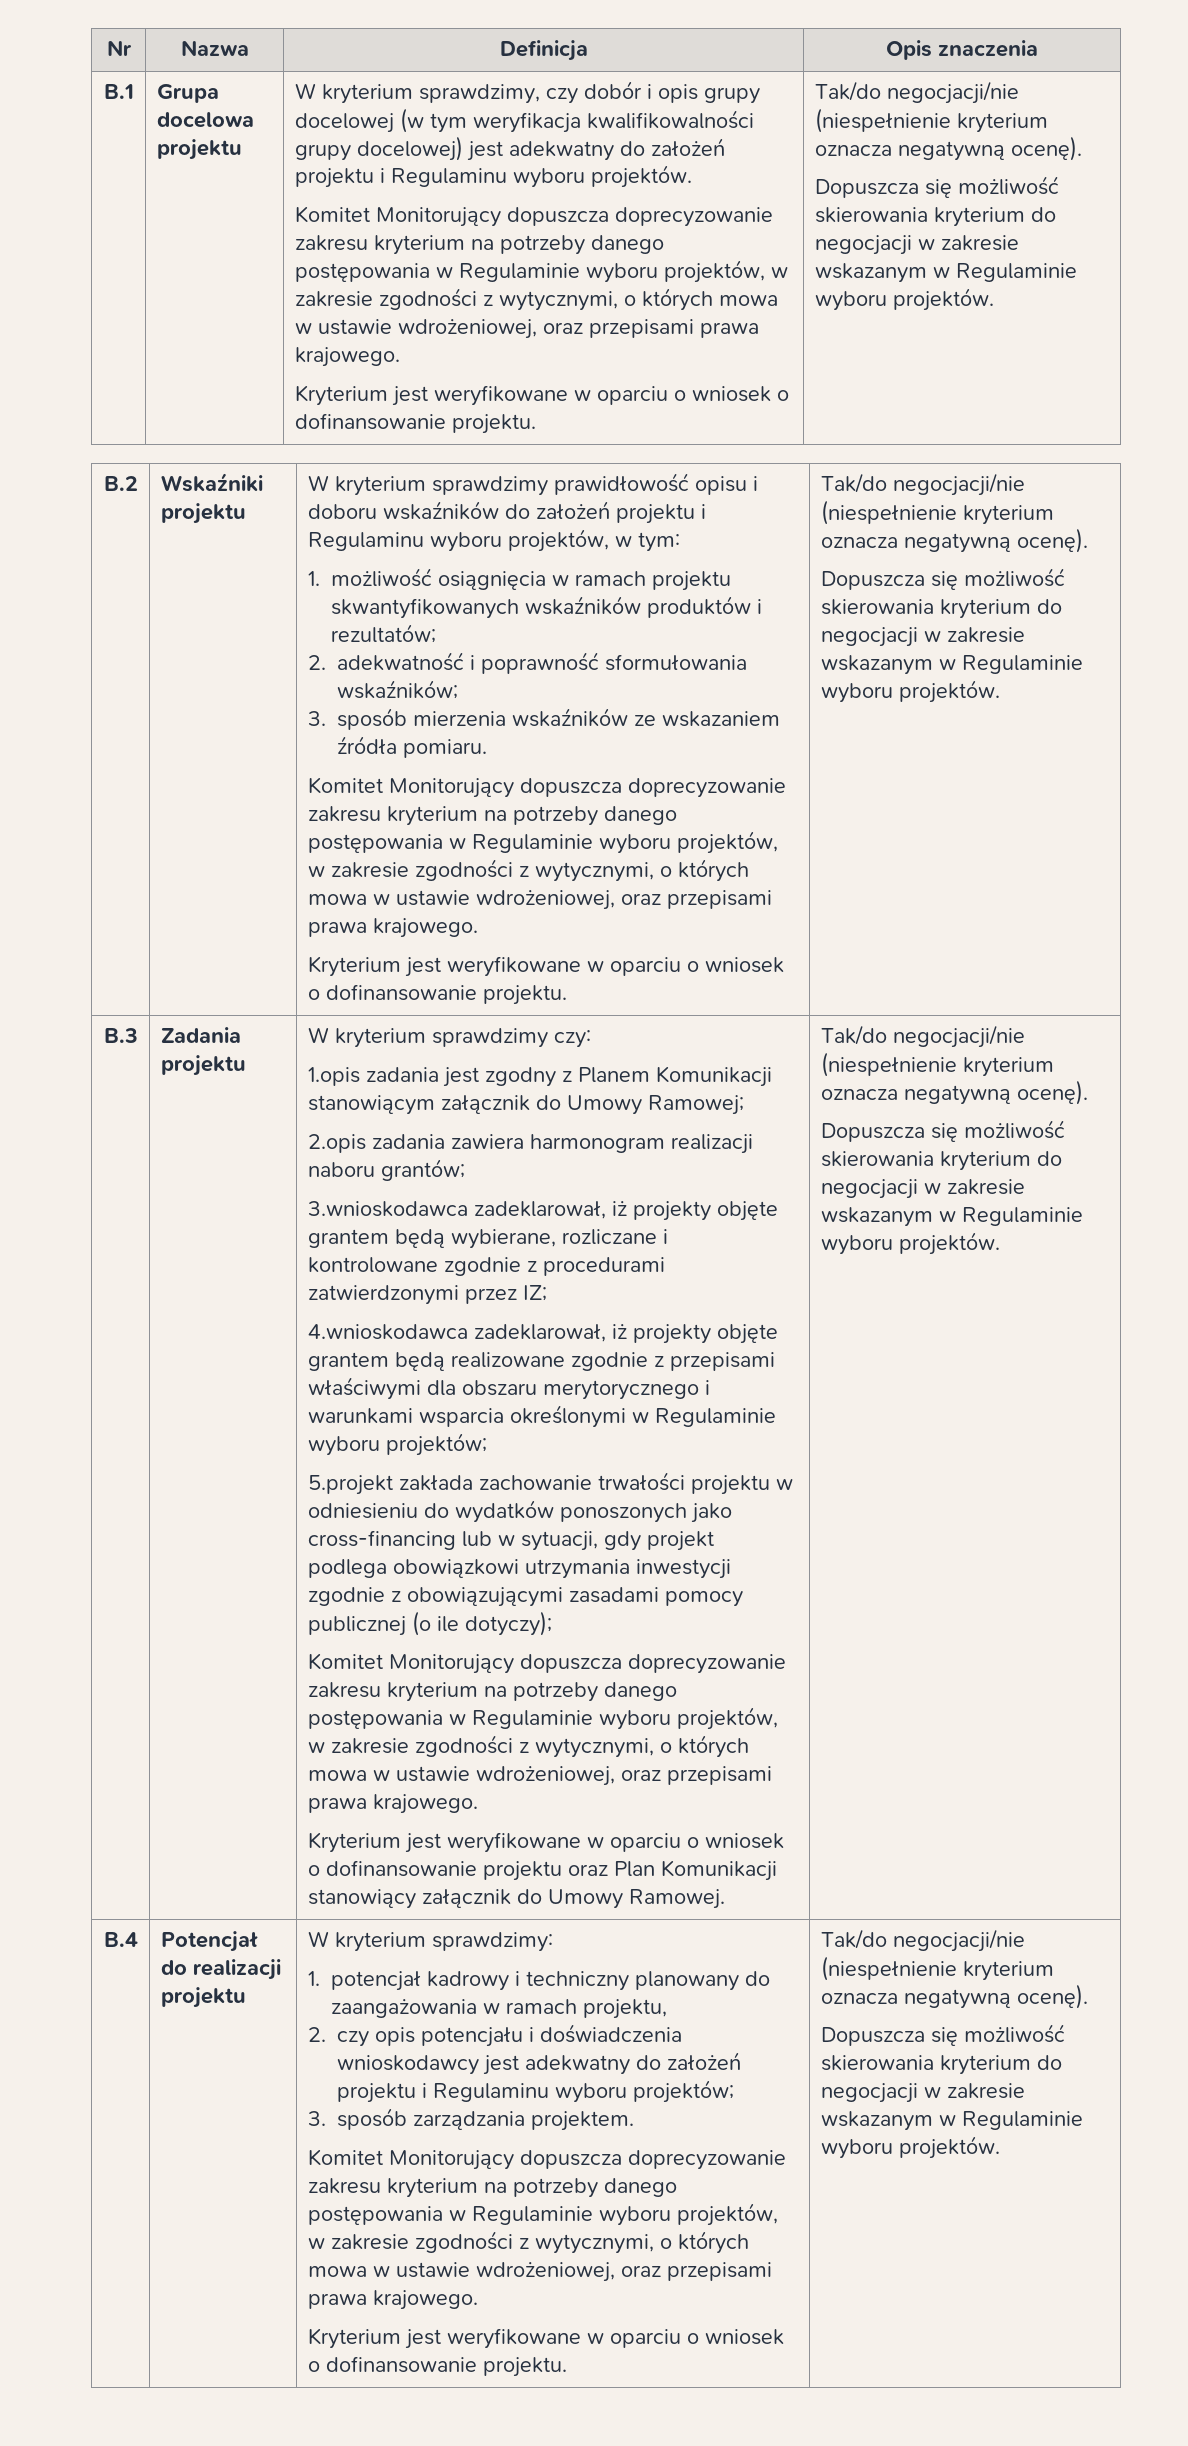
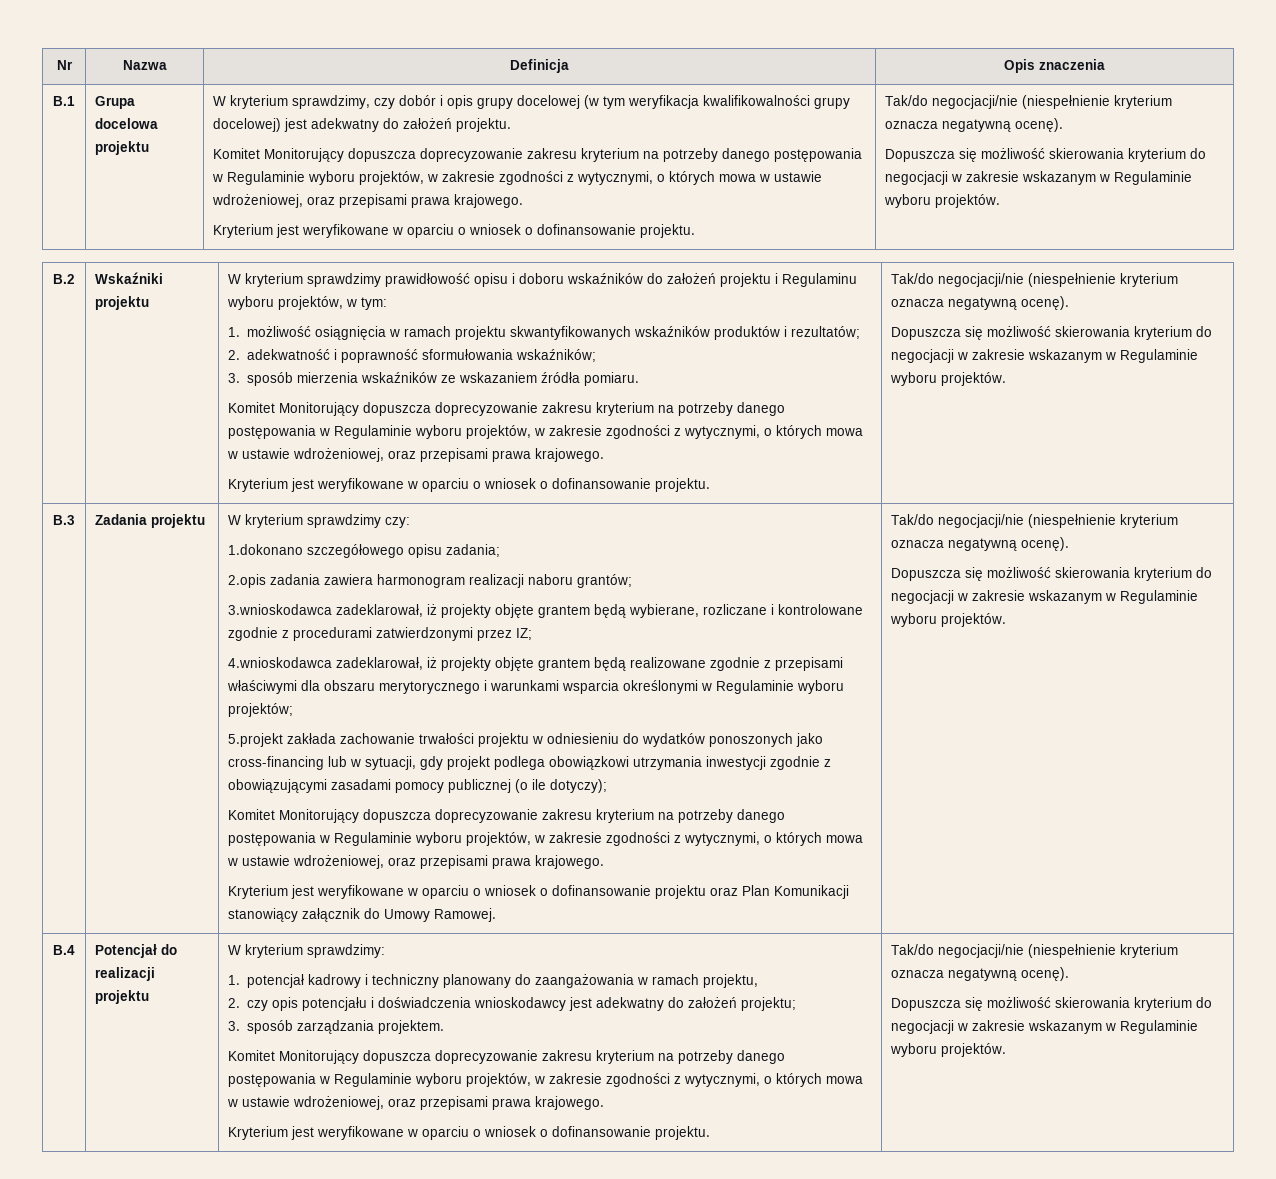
[294,165,692,188] projektu i Regulaminu wyboru projektów. -> [456,118,512,132] projektu.
[307,1066,772,1087] [307,1095,744,1115] 1.opis zadania jest zgodny z Planem Komunikacji stanowiącym załącznik do Umowy Ramowej; -> [228,544,501,558] 1.dokonano szczegółowego opisu zadania;
[336,2080,734,2103] projektu i Regulaminu wyboru projektów; -> [740,997,796,1011] projektu;

